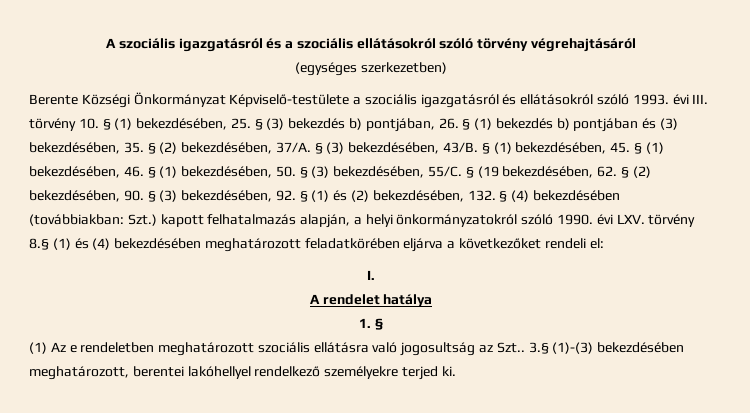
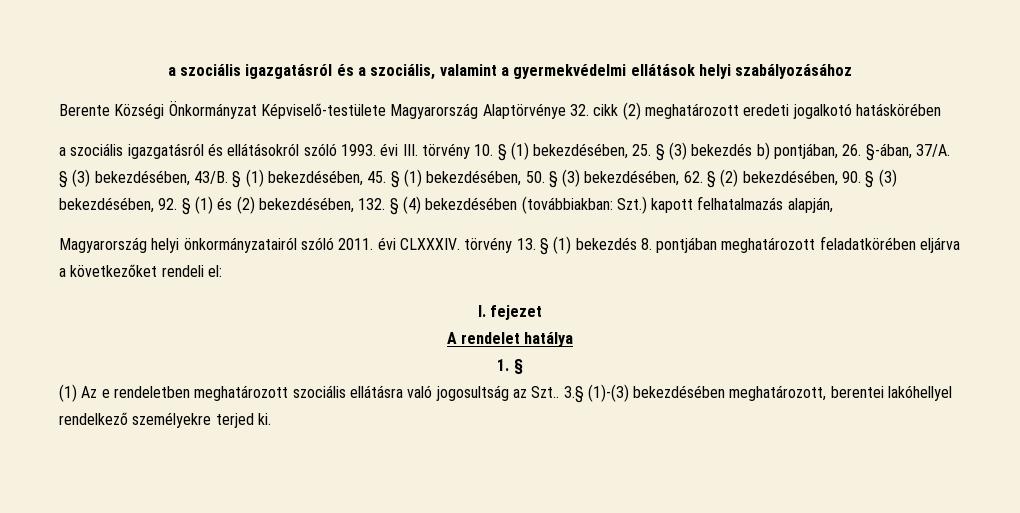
[105,38,116,48] A -> [167,67,176,76] a
[296,38,637,52] [295,62,447,76] [29,92,350,108] szociális ellátásokról szóló törvény végrehajtásáról // (egységes szerkezetben) // Berente Községi Önkormányzat Képviselő-testülete -> [370,64,853,80] [59,100,941,120] szociális, valamint a gyermekvédelmi ellátások helyi szabályozásához // Berente Községi Önkormányzat Képviselő-testülete Magyarország Alaptörvénye 32. cikk (2) meghatározott eredeti jogalkotó hatáskörében //
[462,118,679,132] [29,142,273,154] § (1) bekezdés b) pontjában és (3) bekezdésében, 35. § (2) bekezdésében, -> [865,143,912,161] §-ában,
[123,166,499,178] 46. § (1) bekezdésében, 50. § (3) bekezdésében, 55/C. § (19 -> [525,169,581,188] 50. § (3)
[353,214,696,227] [29,238,202,250] a helyi önkormányzatokról szóló 1990. évi LXV. törvény 8.§ (1) és (4) bekezdésében -> [59,236,718,255] // Magyarország helyi önkormányzatairól szóló 2011. évi CLXXXIV. törvény 13. § (1) bekezdés 8. pontjában
(375, 275) none -> [490,305,543,320] fejezet

